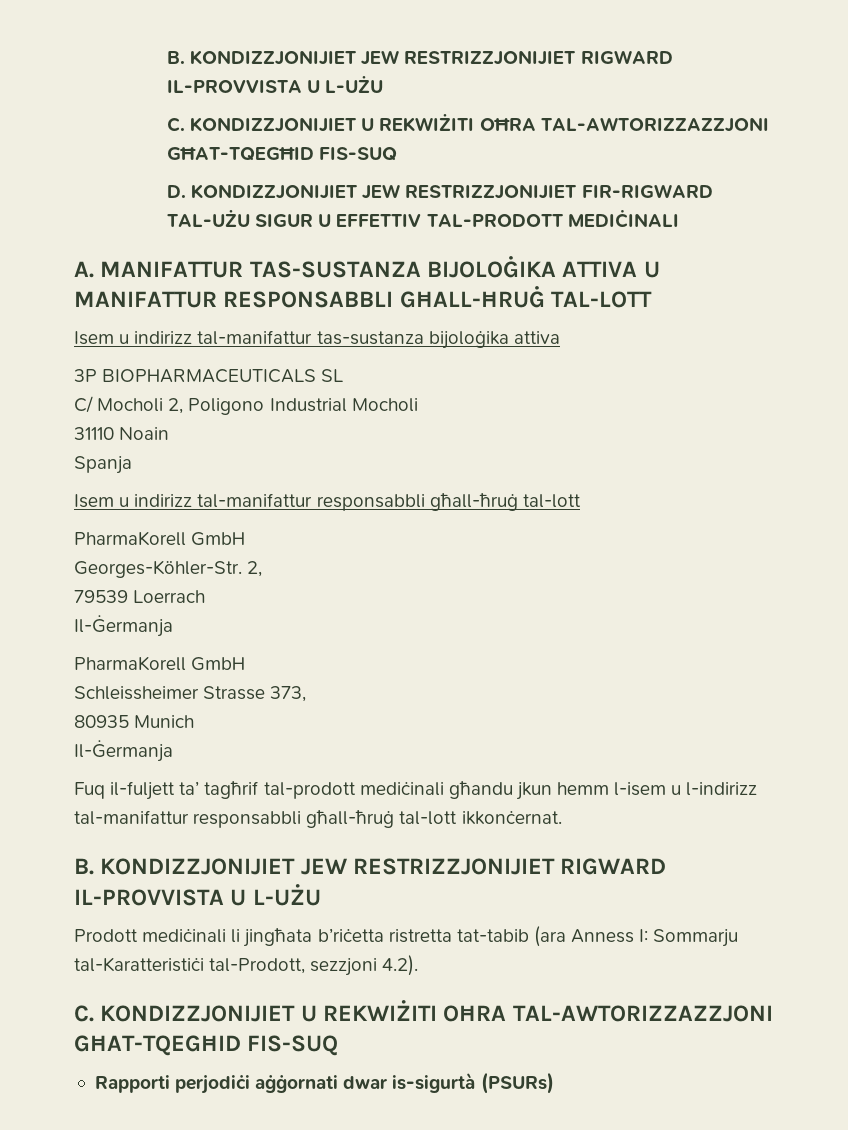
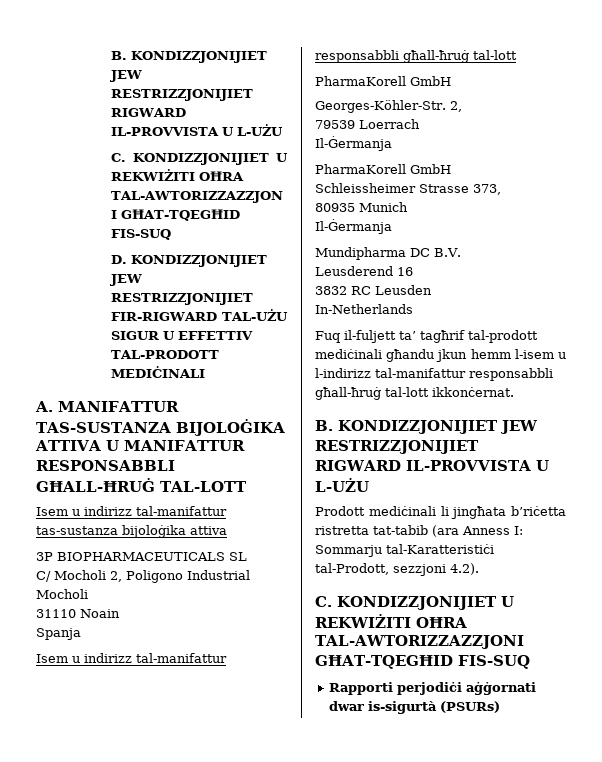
(173, 751) none -> [315,247,461,260] [315,266,413,276] [315,285,432,295] [315,304,413,314] // Mundipharma DC B.V. // Leusderend 16 // 3832 RC Leusden // In-Netherlands

